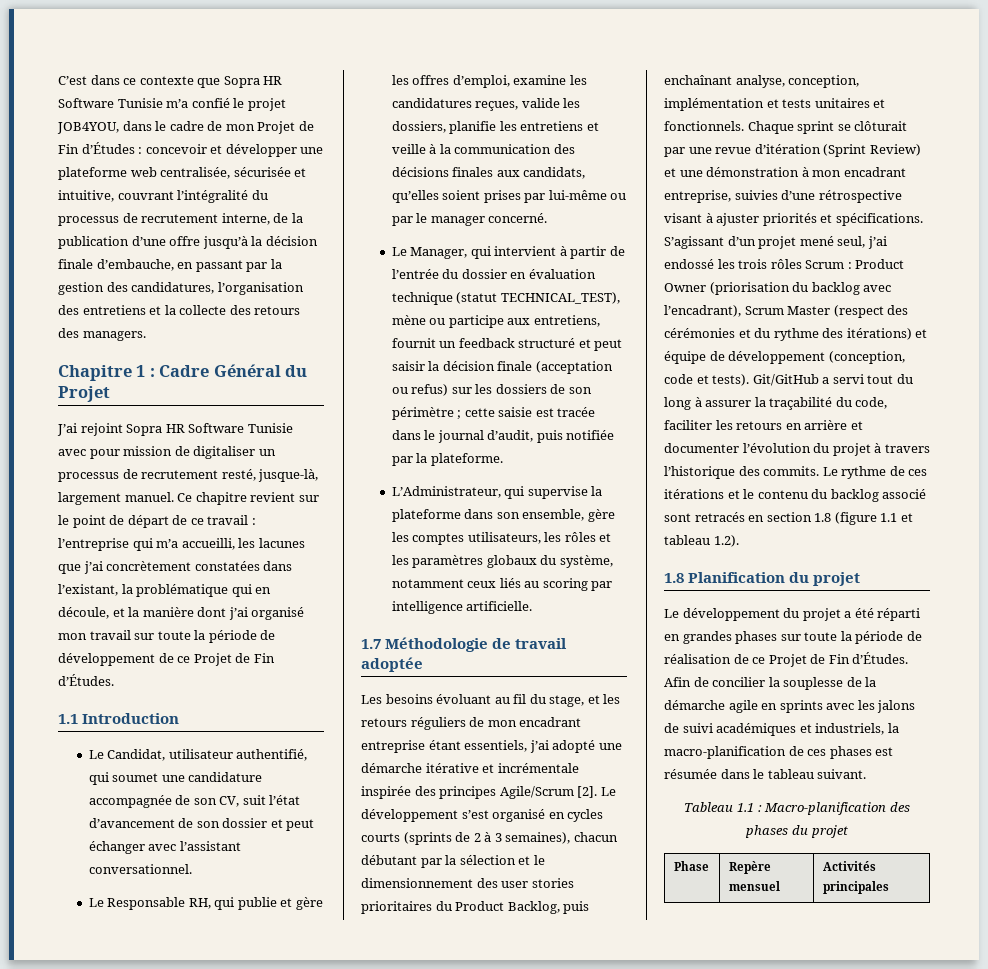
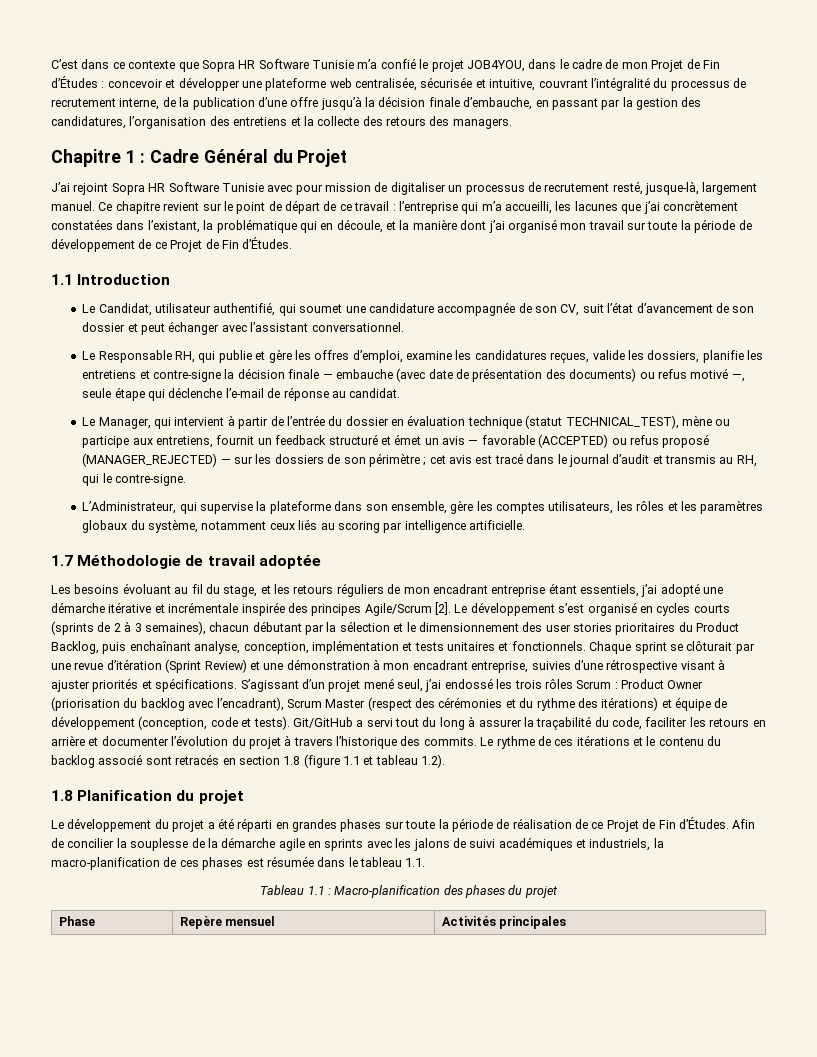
[391,144,575,154] [391,167,586,179] [391,190,627,203] [391,213,548,226] veille à la communication des décisions finales aux candidats, qu’elles soient prises par lui-même ou par le manager concerné. -> [152,368,745,382] [82,387,401,401] contre-signe la décision finale — embauche (avec date de présentation des documents) ou refus motivé —, seule étape qui déclenche l’e-mail de réponse au candidat.
[594,339,623,351] [391,361,613,374] [391,384,449,396] peut saisir la décision finale (acceptation ou refus) -> [394,434,710,448] [82,453,231,467] émet un avis — favorable (ACCEPTED) ou refus proposé (MANAGER_REJECTED) —
[464,407,596,417] [391,430,615,443] [391,453,503,466] cette saisie est tracée dans le journal d’audit, puis notifiée par la plateforme. -> [429,453,757,467] [82,473,186,486] cet avis est tracé dans le journal d’audit et transmis au RH, qui le contre-signe.
[817,769,867,779] suivant. -> [405,858,426,867] 1.1.

